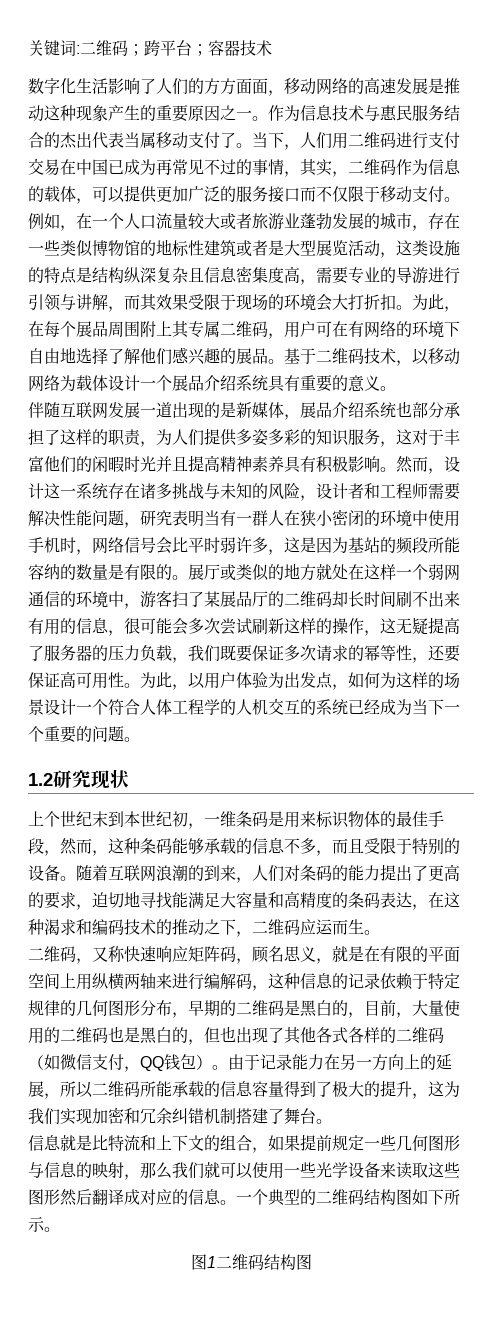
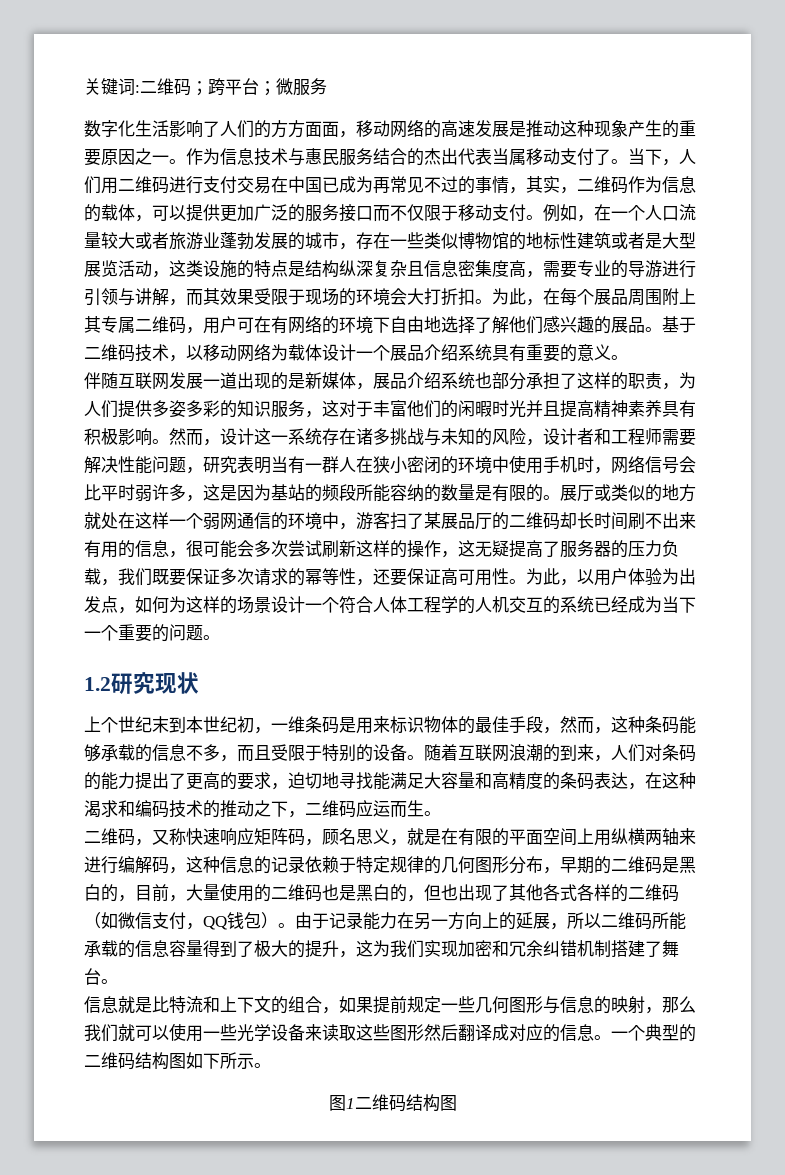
[208,40,272,56] 容器技术 -> [276,78,327,96] 微服务

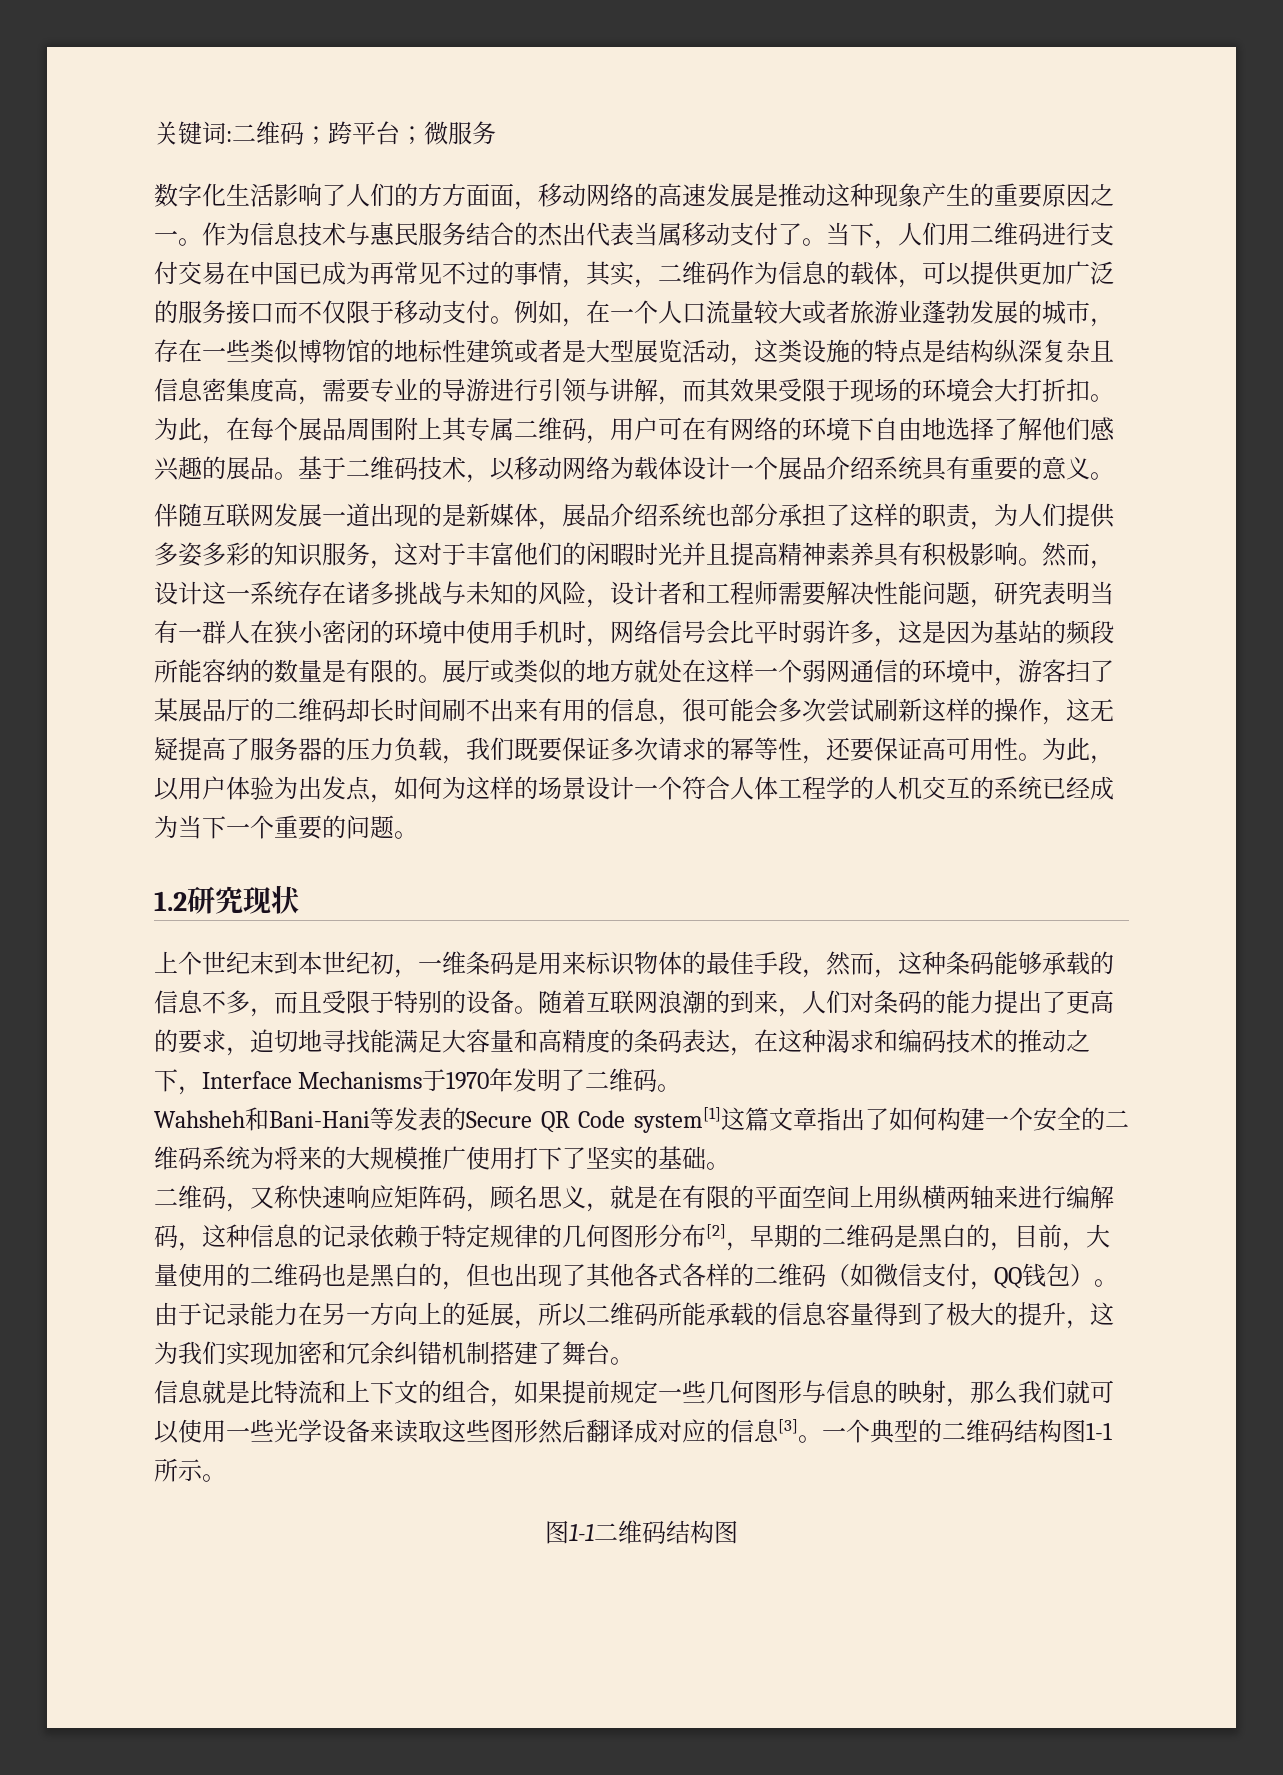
[305,800,424,818] 二维码应运而生 -> [202,1068,682,1092] [154,1107,1129,1133] [154,1146,706,1171] Interface Mechanisms于1970年发明了二维码。 // Wahsheh和Bani-Hani等发表的Secure QR Code system[1]这篇文章指出了如何构建一个安全的二维码系统为将来的大规模推广使用打下了坚实的基础
(543, 864) none -> [706,1224,726,1239] [2]
(594, 1032) none -> [778,1419,798,1434] [3]
[186,1052,220,1069] 如下 -> [1086,1423,1112,1440] 1-1
[345,1098,355,1109] 1 -> [569,1524,594,1541] 1-1

